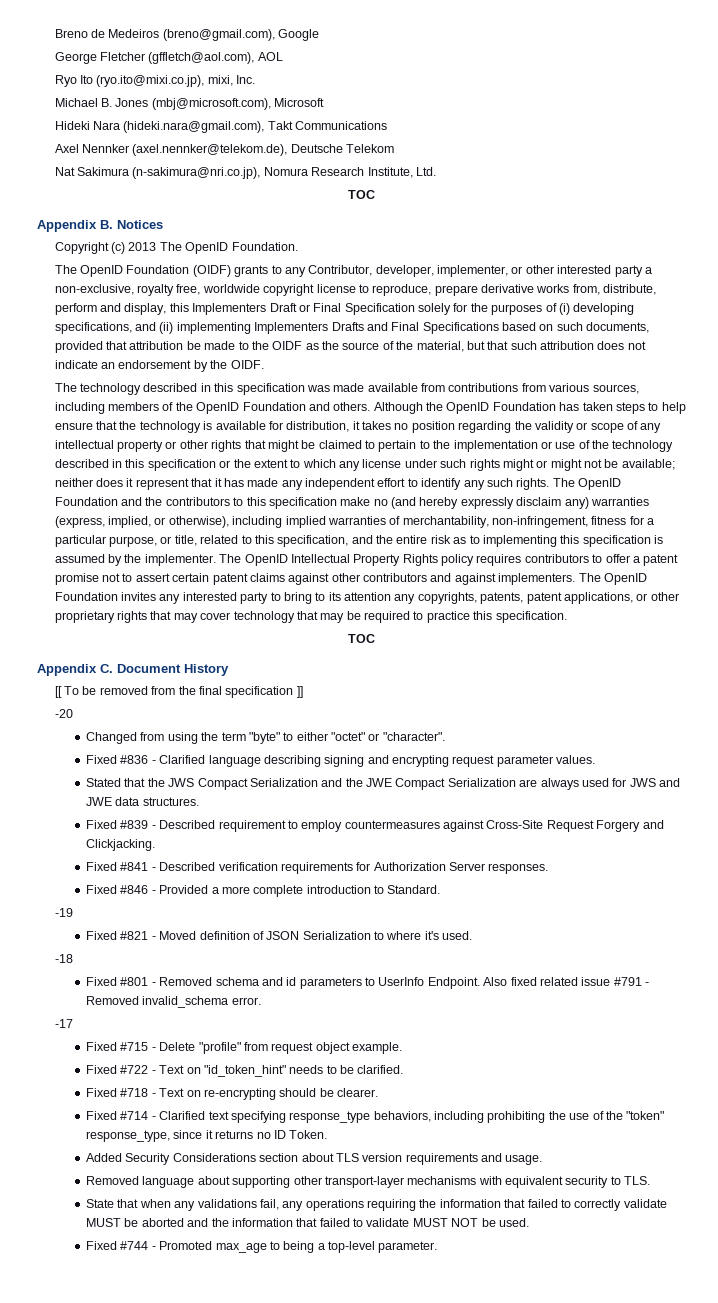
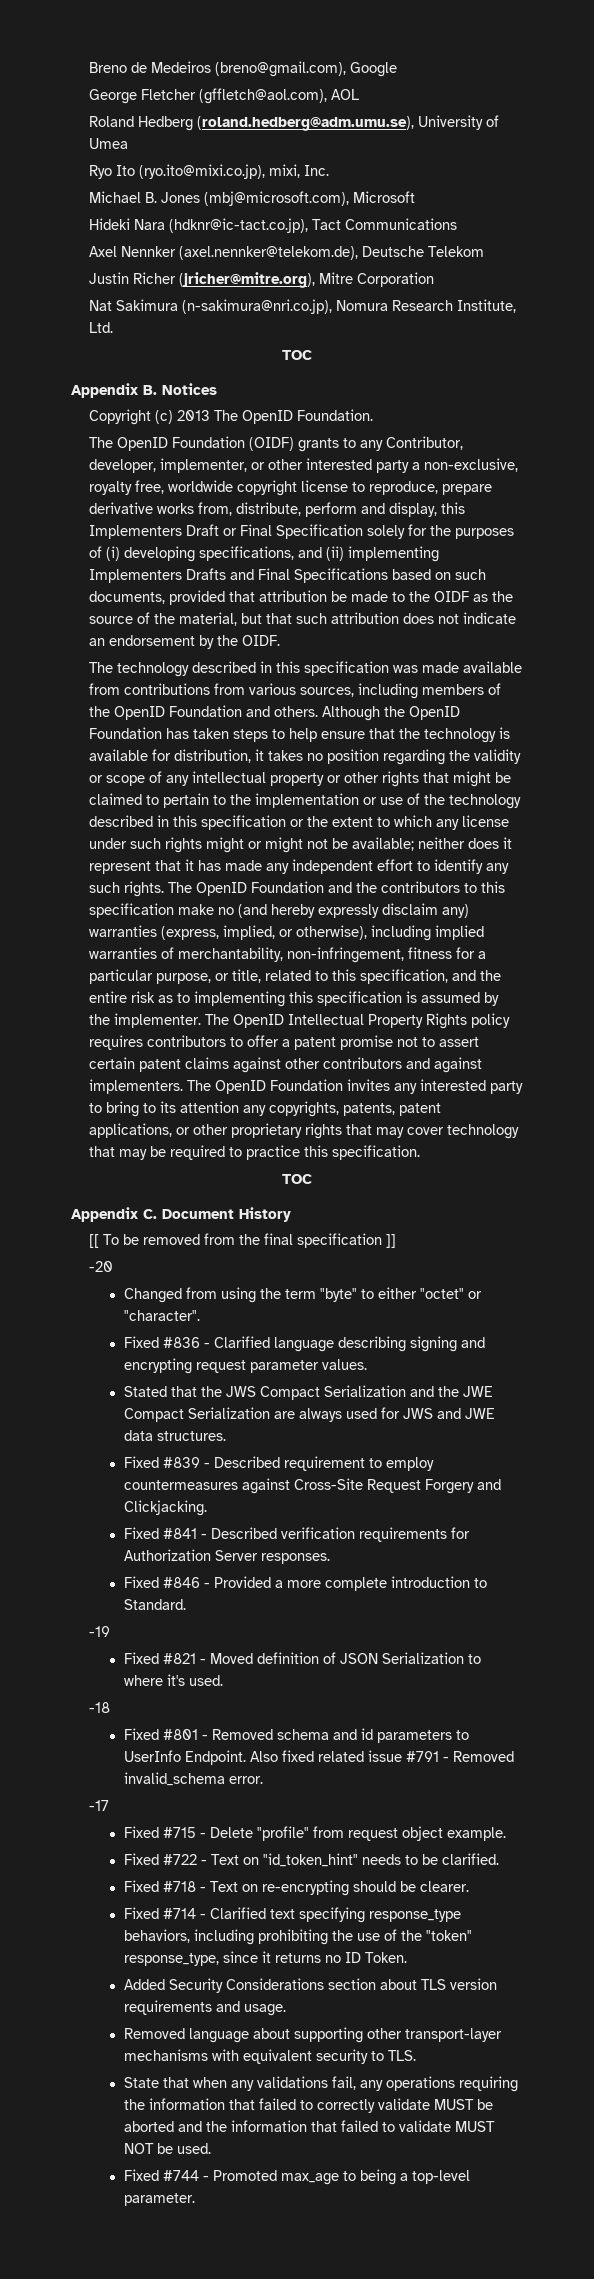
(283, 56) none -> [89,115,500,131] [89,138,129,149] // Roland Hedberg (roland.hedberg@adm.umu.se), University of Umea
[123,121,293,133] (hideki.nara@gmail.com), Takt -> [169,218,342,233] (hdknr@ic-tact.co.jp), Tact
(395, 148) none -> [89,272,435,288] // Justin Richer (jricher@mitre.org), Mitre Corporation

